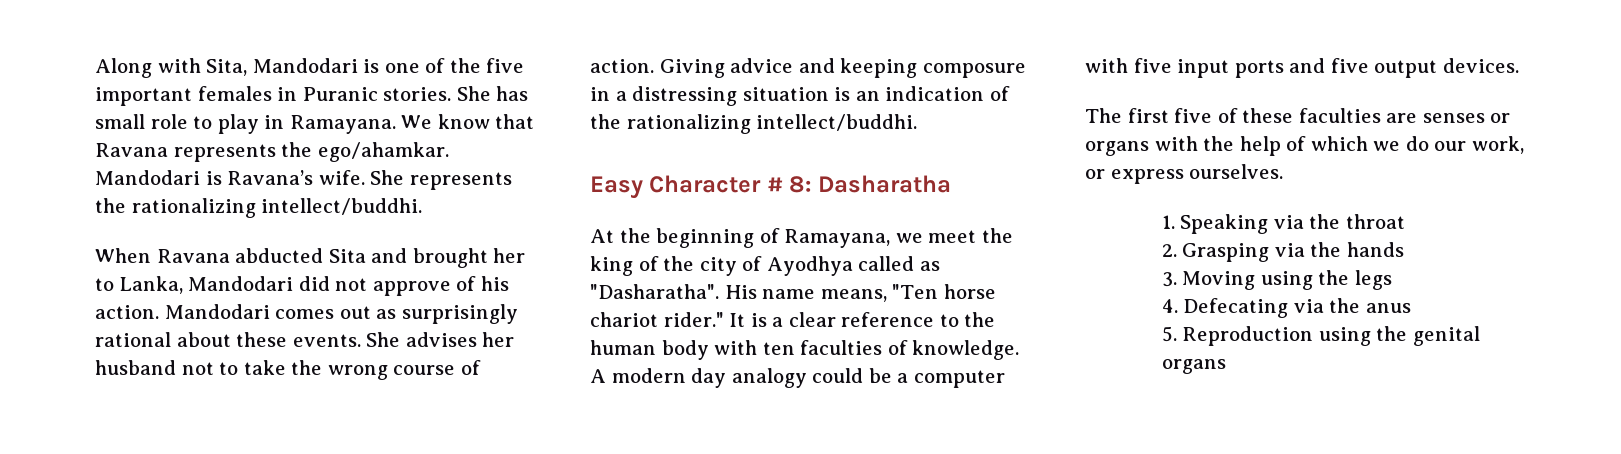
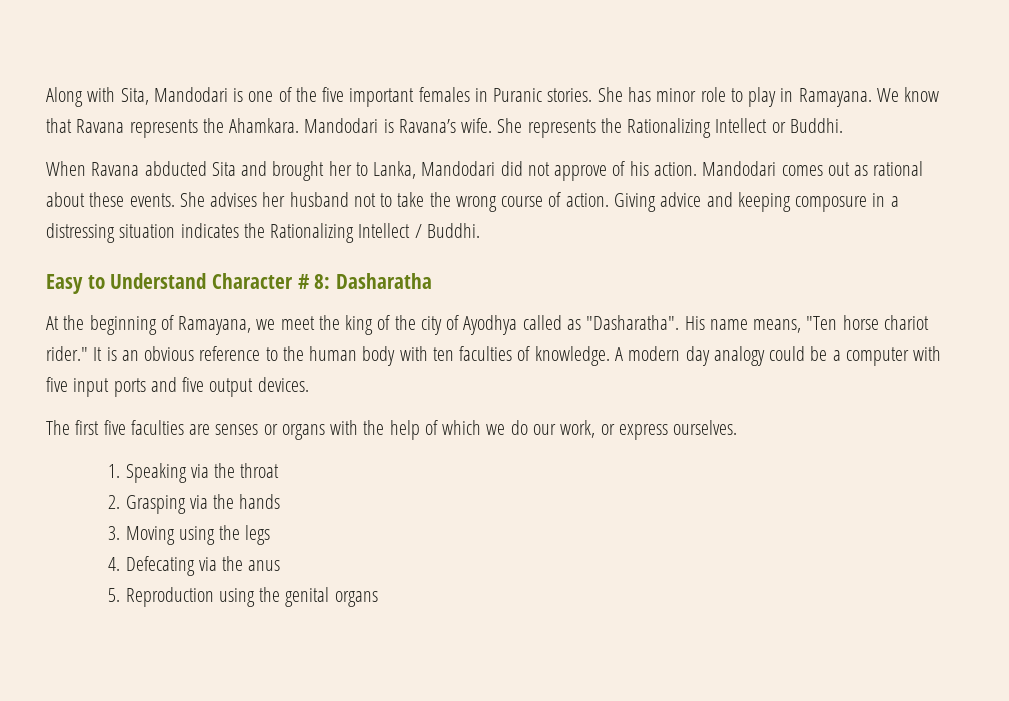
[95,114,145,129] small -> [656,88,697,102] minor
[317,142,449,162] ego/ahamkar. -> [229,118,300,133] Ahamkara.
[131,198,423,218] rationalizing intellect/buddhi. -> [627,118,843,138] Rationalizing Intellect or Buddhi.
[401,304,518,324] surprisingly -> (869, 170) none
[834,86,1010,101] [590,114,918,134] is an indication of the rationalizing intellect/buddhi. -> [180,223,480,243] indicates the Rationalizing Intellect / Buddhi.
(643, 187) none -> [87,273,207,289] to Understand
[772,312,836,327] a clear -> [121,346,195,361] an obvious
[1217,108,1294,123] of these -> (126, 427) none

